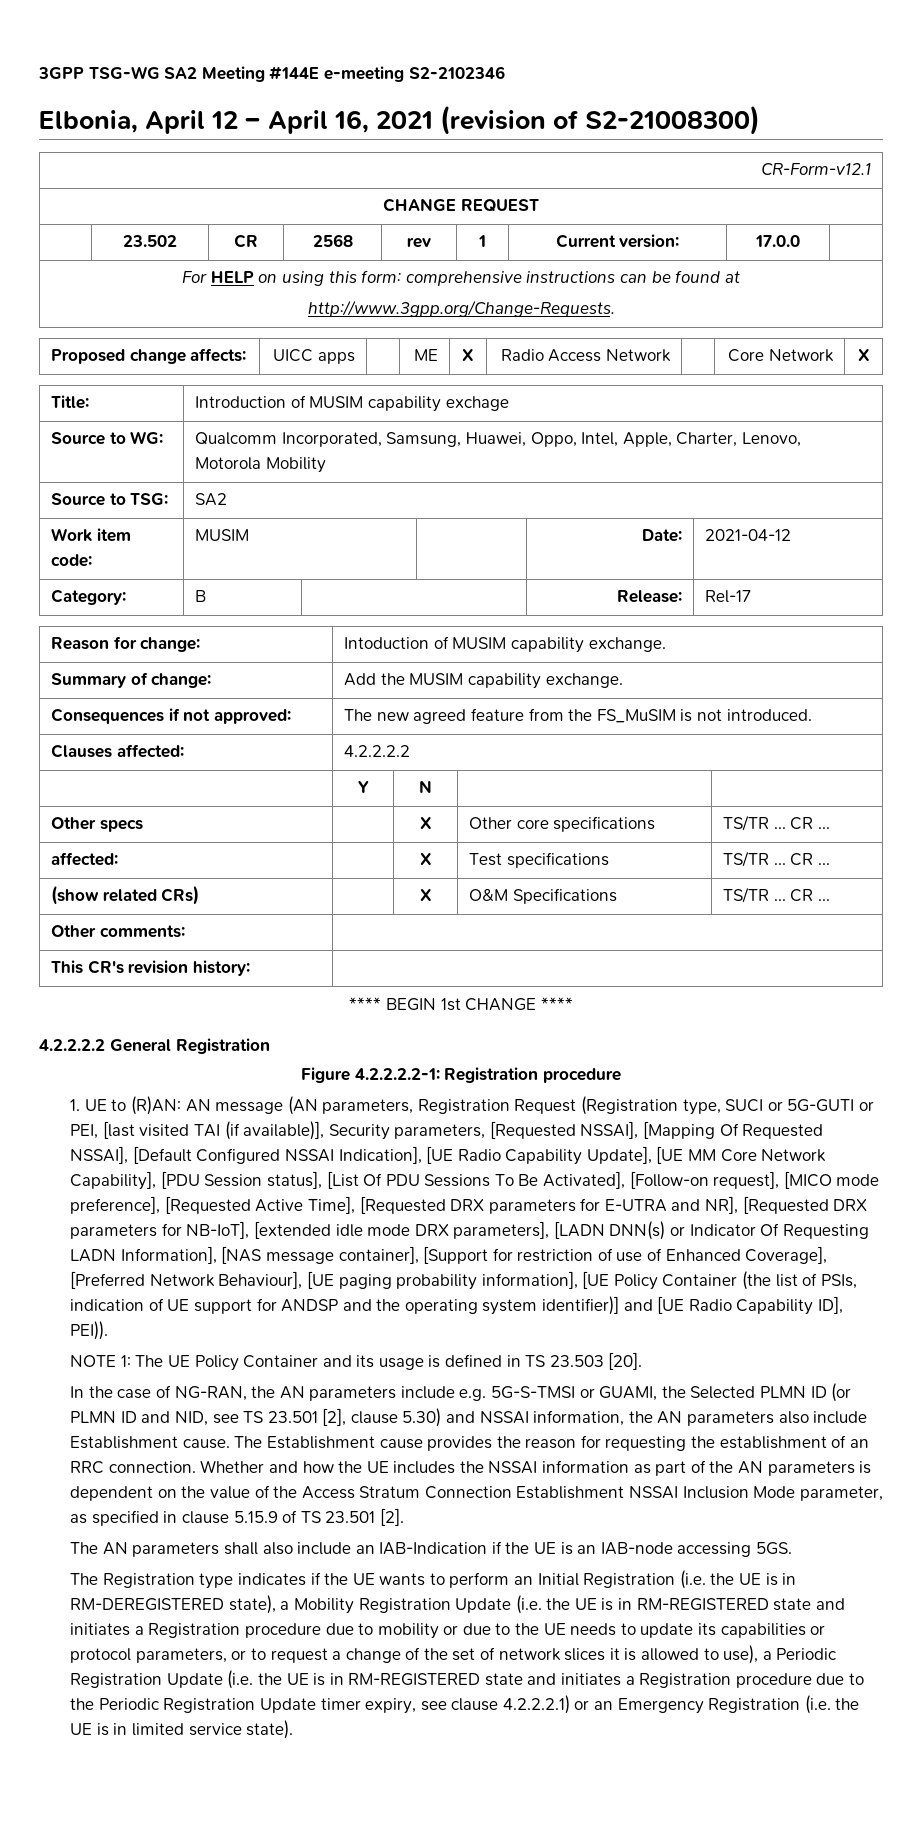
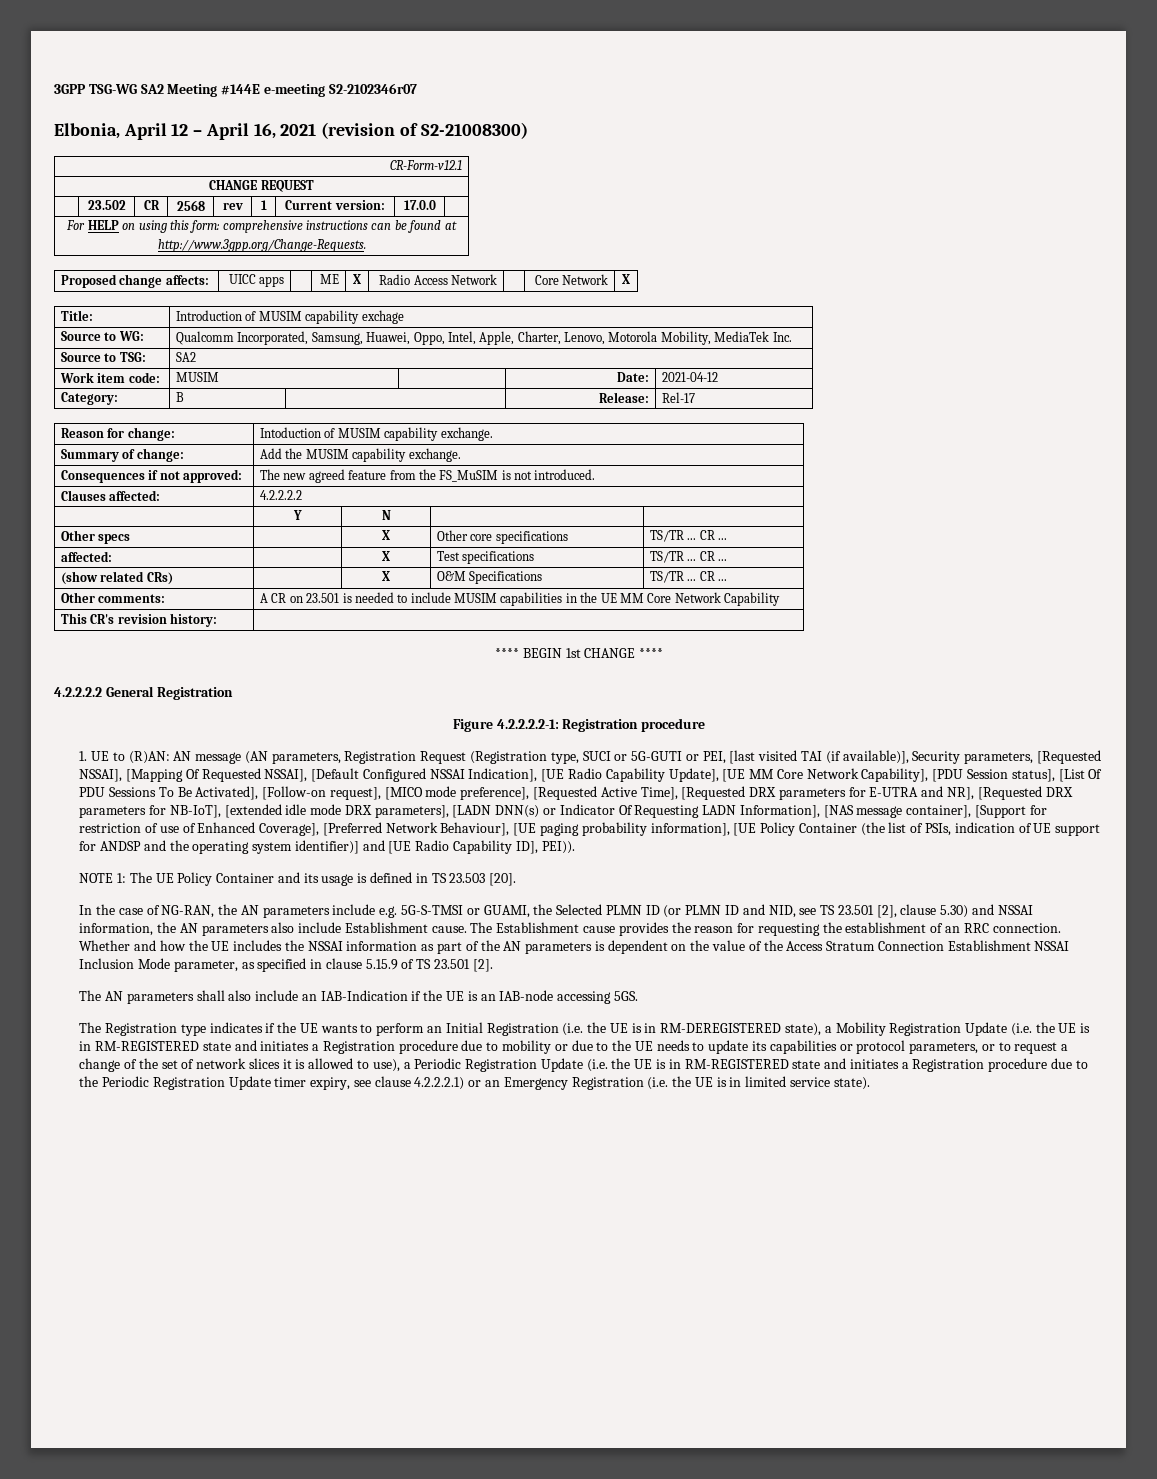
[408,66,505,79] S2-2102346 -> [328,83,417,94] S2-2102346r07
[265,457,326,473] Mobility -> [660,331,792,345] Mobility, MediaTek Inc.
(185, 931) none -> [260,592,781,606] A CR on 23.501 is needed to include MUSIM capabilities in the UE MM Core Network Capability

